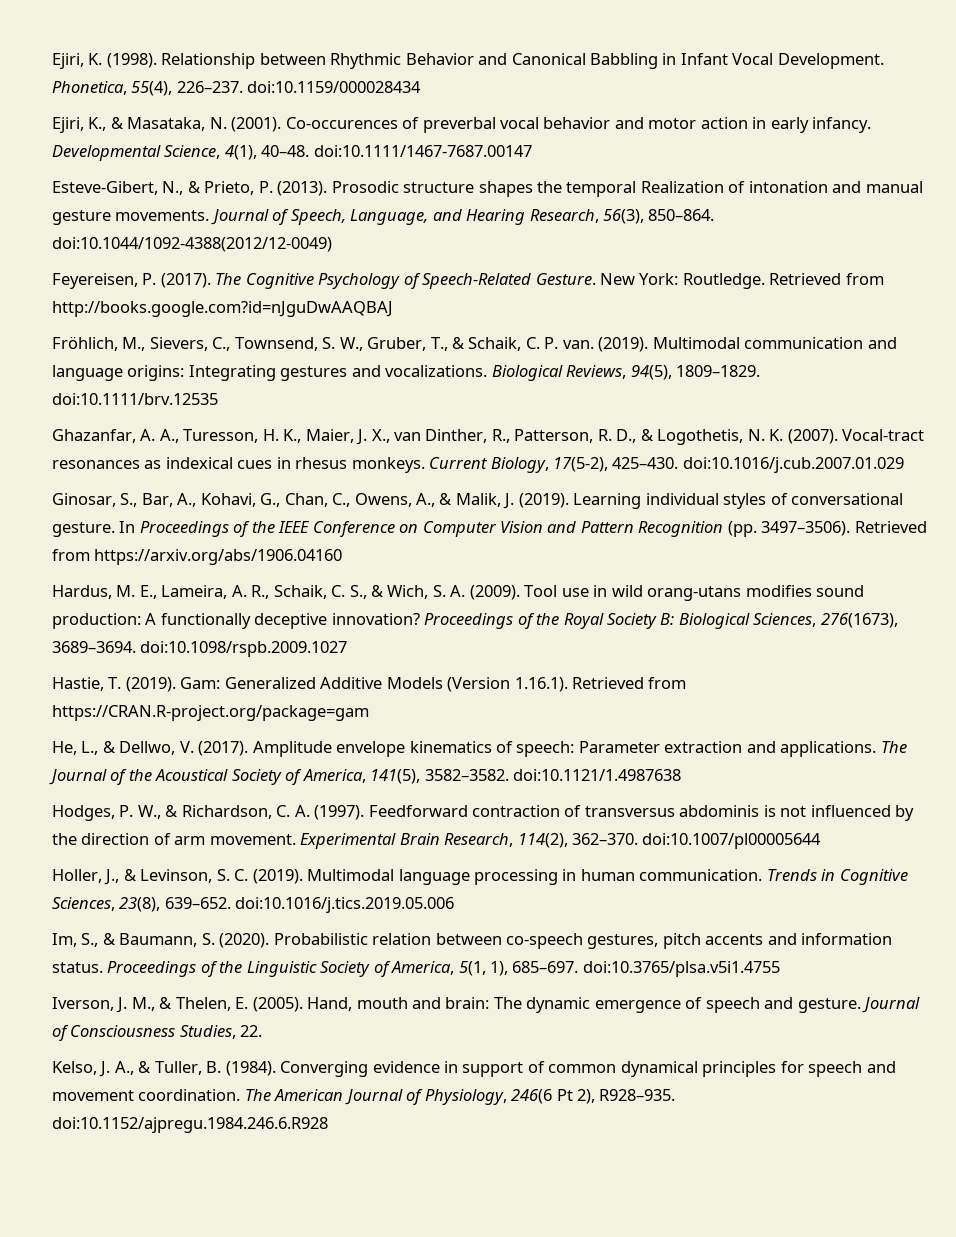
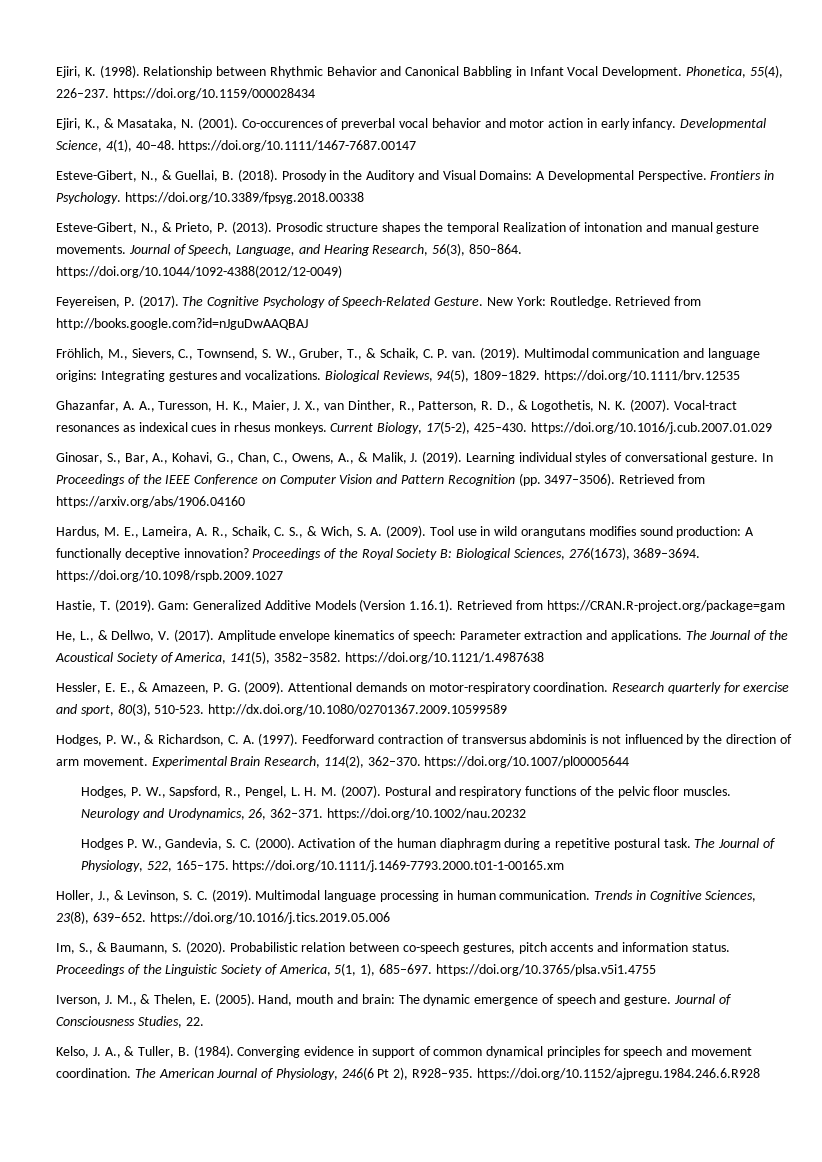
[247,81,422,93] doi:10.1159/000028434 -> [112,88,315,100] https://doi.org/10.1159/000028434
[313,145,532,157] doi:10.1111/1467-7687.00147 -> [178,140,417,152] [56,169,775,182] [56,192,364,204] https://doi.org/10.1111/1467-7687.00147 // Esteve-Gibert, N., & Guellai, B. (2018). Prosody in the Auditory and Visual Domains: A Developmental Perspective. Frontiers in Psychology. https://doi.org/10.3389/fpsyg.2018.00338
[51,237,332,252] doi:10.1044/1092-4388(2012/12-0049) -> [56,265,343,278] https://doi.org/10.1044/1092-4388(2012/12-0049)
[51,393,218,405] doi:10.1111/brv.12535 -> [544,370,741,382] https://doi.org/10.1111/brv.12535
[682,457,904,473] doi:10.1016/j.cub.2007.01.029 -> [530,422,772,434] https://doi.org/10.1016/j.cub.2007.01.029
[647,586,742,601] orang-utans -> [521,527,586,538] orangutans
[140,641,348,657] doi:10.1098/rspb.2009.1027 -> [56,570,284,582] https://doi.org/10.1098/rspb.2009.1027
[513,769,682,781] doi:10.1121/1.4987638 -> [344,652,544,664] [56,681,790,694] [56,703,508,716] https://doi.org/10.1121/1.4987638 // Hessler, E. E., & Amazeen, P. G. (2009). Attentional demands on motor-respiratory coordination. Research quarterly for exercise and sport, 80(3), 510-523. http://dx.doi.org/10.1080/02701367.2009.10599589
[642,833,822,849] doi:10.1007/pl00005644 -> [424,756,630,768] [81,785,732,798] [81,808,526,820] [81,837,775,850] [81,860,565,872] https://doi.org/10.1007/pl00005644 // Hodges, P. W., Sapsford, R., Pengel, L. H. M. (2007). Postural and respiratory functions of the pelvic floor muscles. Neurology and Urodynamics, 26, 362–371. https://doi.org/10.1002/nau.20232 // Hodges P. W., Gandevia, S. C. (2000). Activation of the human diaphragm during a repetitive postural task. The Journal of Physiology, 522, 165–175. https://doi.org/10.1111/j.1469-7793.2000.t01-1-00165.xm
[235,897,455,913] doi:10.1016/j.tics.2019.05.006 -> [149,912,390,924] https://doi.org/10.1016/j.tics.2019.05.006
[582,961,780,977] doi:10.3765/plsa.v5i1.4755 -> [435,964,656,976] https://doi.org/10.3765/plsa.v5i1.4755
[51,1117,328,1133] doi:10.1152/ajpregu.1984.246.6.R928 -> [476,1068,760,1080] https://doi.org/10.1152/ajpregu.1984.246.6.R928

